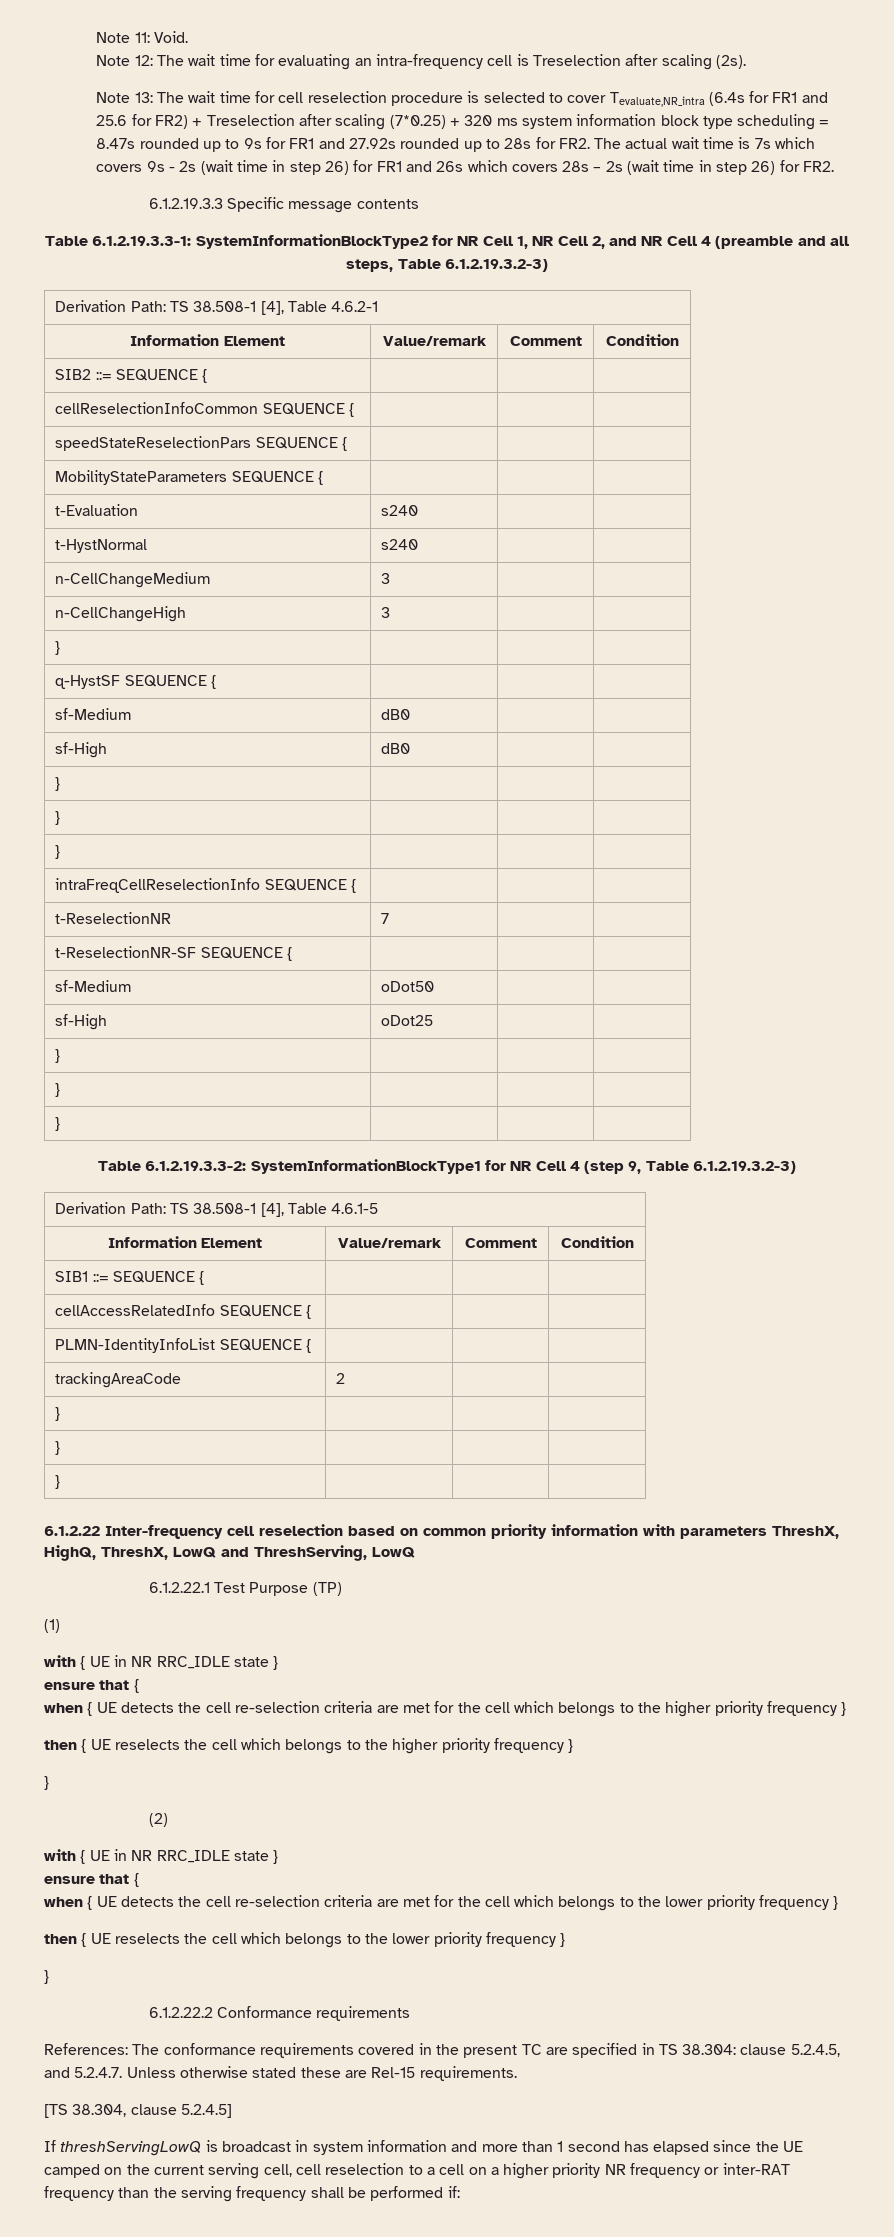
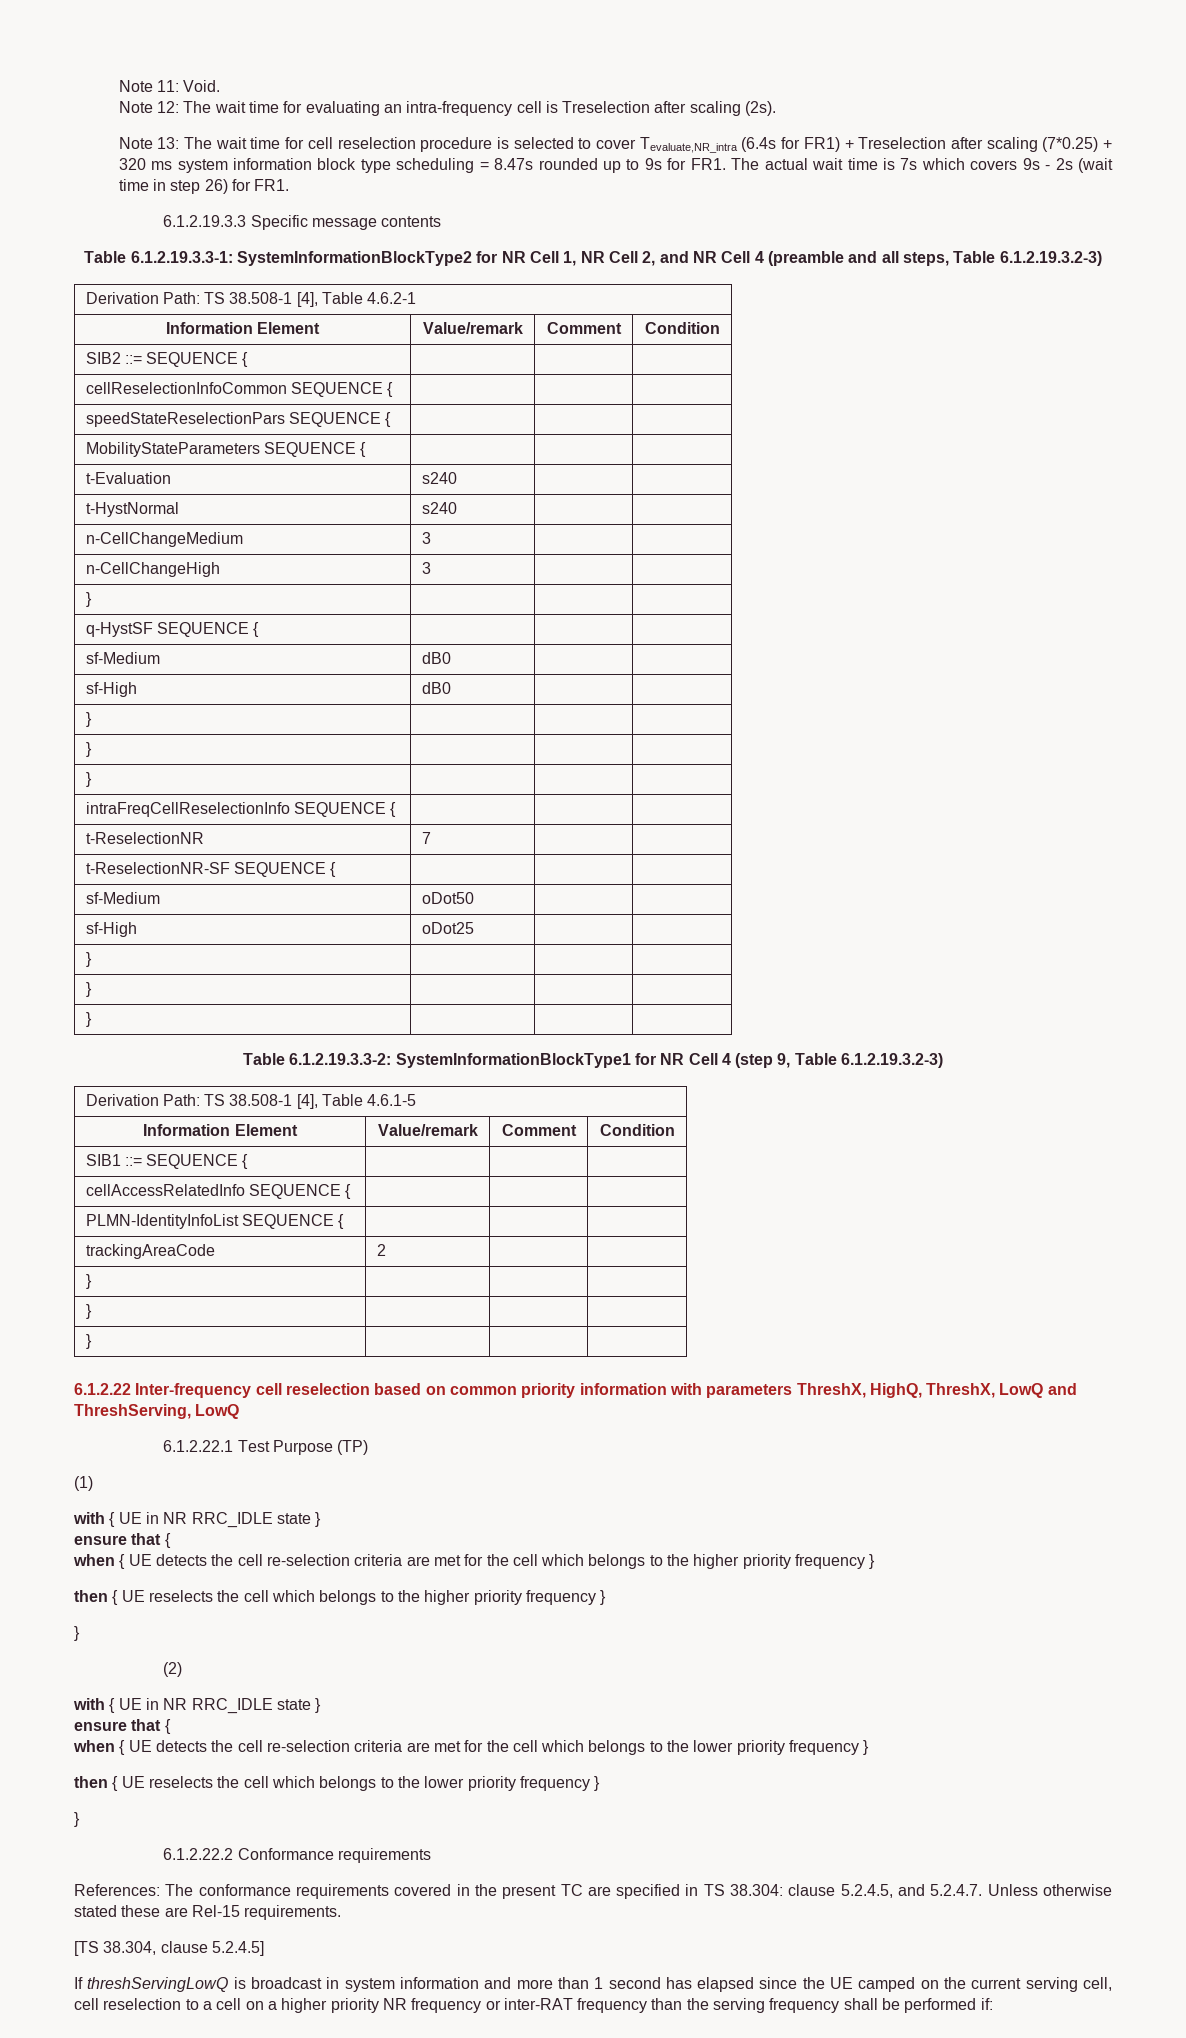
[772,92,828,103] [96,114,188,129] FR1 and 25.6 for FR2) -> [803,137,840,152] FR1)
[289,137,590,152] FR1 and 27.92s rounded up to 28s for FR2. -> [690,158,726,170] FR1.
[376,160,835,175] FR1 and 26s which covers 28s – 2s (wait time in step 26) for FR2. -> [254,179,290,191] FR1.

